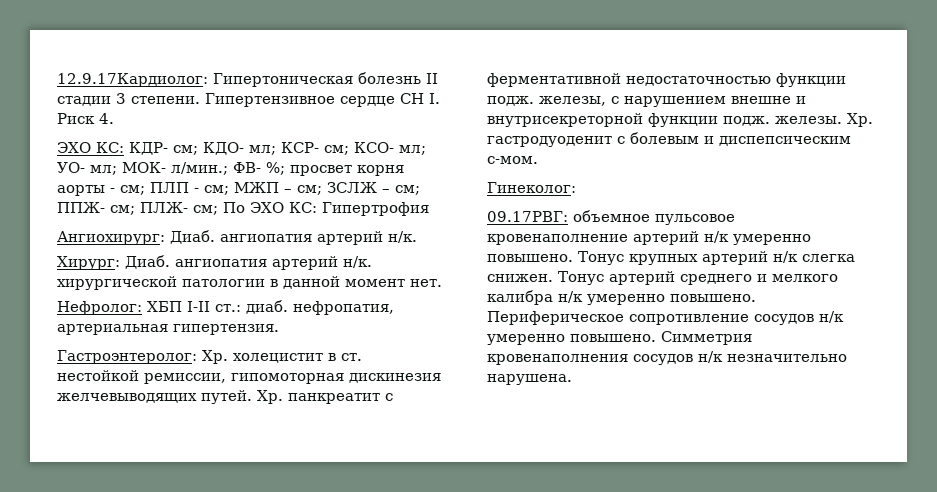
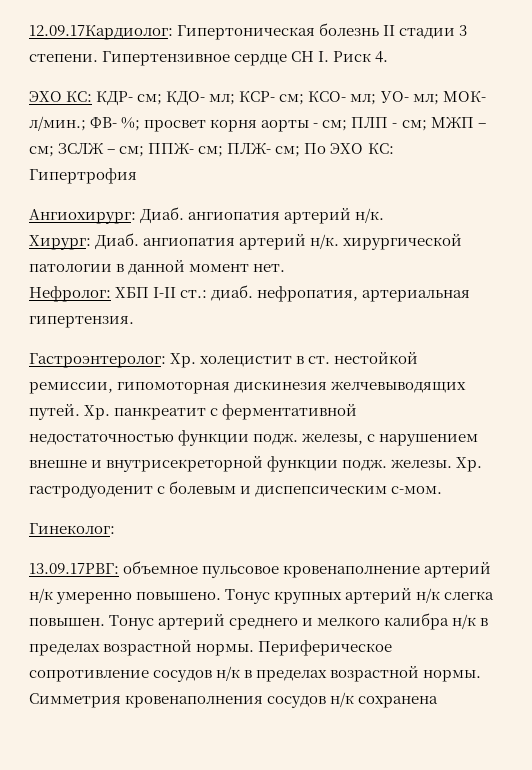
[57,73,208,87] 12.9.17Кардиолог: -> [29,25,173,40] 12.09.17Кардиолог:
[487,211,568,222] 09.17РВГ: -> [29,563,119,574] 13.09.17РВГ:
[487,274,553,282] снижен. -> [29,618,105,626] повышен.
[587,294,756,305] [487,311,844,325] [487,334,656,345] умеренно повышено. Периферическое сопротивление сосудов н/к умеренно повышено. -> [480,618,489,626] [29,639,393,656] [29,665,482,682] в пределах возрастной нормы. Периферическое сопротивление сосудов н/к в пределах возрастной нормы.
[727,354,847,362] [487,374,572,385] незначительно нарушена. -> [358,696,439,708] сохранена

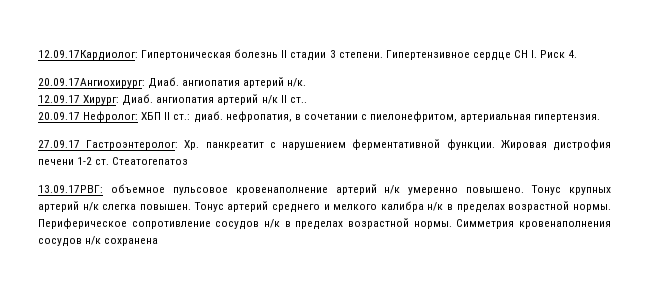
[29,91,486,106] [29,116,486,132] [29,143,394,157] [29,168,137,184] [29,209,136,224] ЭХО КС: КДР- см; КДО- мл; КСР- см; КСО- мл; УО- мл; МОК- л/мин.; ФВ- %; просвет корня аорты - см; ПЛП - см; МЖП – см; ЗСЛЖ – см; ППЖ- см; ПЛЖ- см; По ЭХО КС: Гипертрофия // Ангиохирург: -> [38,78,145,88] 20.09.17Ангиохирург:
(385, 215) none -> [38,95,80,103] 12.09.17
[310,233,463,250] [29,259,286,275] н/к. хирургической патологии в данной момент нет. // -> [261,95,307,104] [38,112,80,120] н/к II ст.. // 20.09.17
[153,287,177,298] I-II -> [164,112,171,120] II
(359, 294) none -> [294,111,458,122] в сочетании с пиелонефритом,
(134, 322) none -> [38,140,80,148] 27.09.17
[200,351,419,367] [29,381,467,394] [29,403,358,420] [29,430,479,446] [29,455,483,472] [29,481,443,498] [29,523,115,534] холецистит в ст. нестойкой ремиссии, гипомоторная дискинезия желчевыводящих путей. Хр. панкреатит с ферментативной недостаточностью функции подж. железы, с нарушением внешне и внутрисекреторной функции подж. железы. Хр. гастродуоденит с болевым и диспепсическим с-мом. // Гинеколог: -> [205,139,611,151] [38,157,189,165] панкреатит с нарушением ферментативной функции. Жировая дистрофия печени 1-2 ст. Стеатогепатоз

